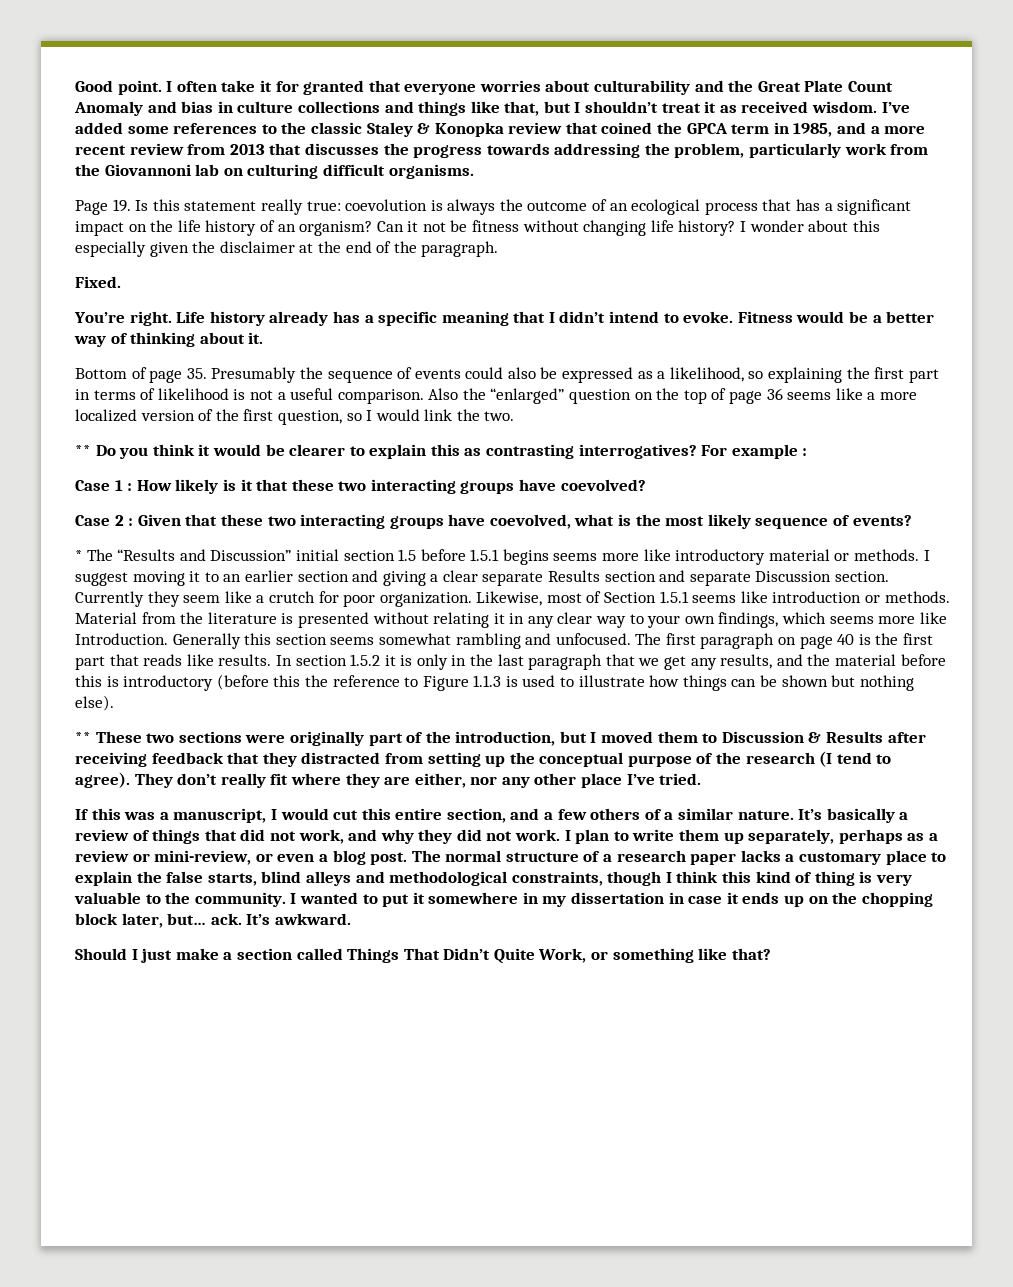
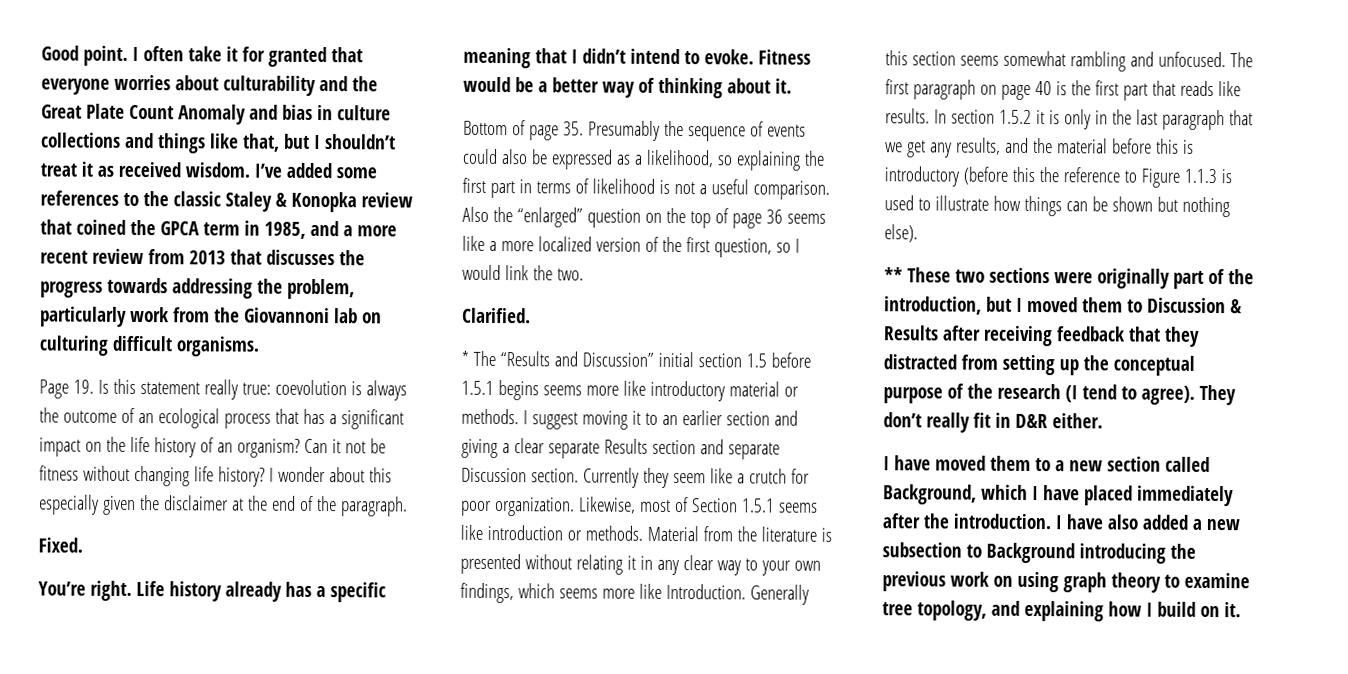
[75,444,808,459] [75,479,646,494] [75,514,912,529] ** Do you think it would be clearer to explain this as contrasting interrogatives? For example : // Case 1 : How likely is it that these two interacting groups have coevolved? // Case 2 : Given that these two interacting groups have coevolved, what is the most likely sequence of events? -> [462,307,531,324] Clarified.
[290,773,702,788] [75,808,909,823] [75,829,938,844] [75,850,947,865] [75,871,913,886] [74,892,933,907] [75,913,351,928] [75,948,771,964] where they are either, nor any other place I’ve tried. // If this was a manuscript, I would cut this entire section, and a few others of a similar nature. It’s basically a review of things that did not work, and why they did not work. I plan to write them up separately, perhaps as a review or mini-review, or even a blog post. The normal structure of a research paper lacks a customary place to explain the false starts, blind alleys and methodological constraints, though I think this kind of thing is very valuable to the community. I wanted to put it somewhere in my dissertation in case it ends up on the chopping block later, but… ack. It’s awkward. // Should I just make a section called Things That Didn’t Quite Work, or something like that? -> [994,412,1103,429] [883,455,1210,472] [883,484,1234,507] [882,513,1240,531] [882,542,1196,564] [882,571,1250,593] [882,600,1241,622] in D&R either. // I have moved them to a new section called Background, which I have placed immediately after the introduction. I have also added a new subsection to Background introducing the previous work on using graph theory to examine tree topology, and explaining how I build on it.

